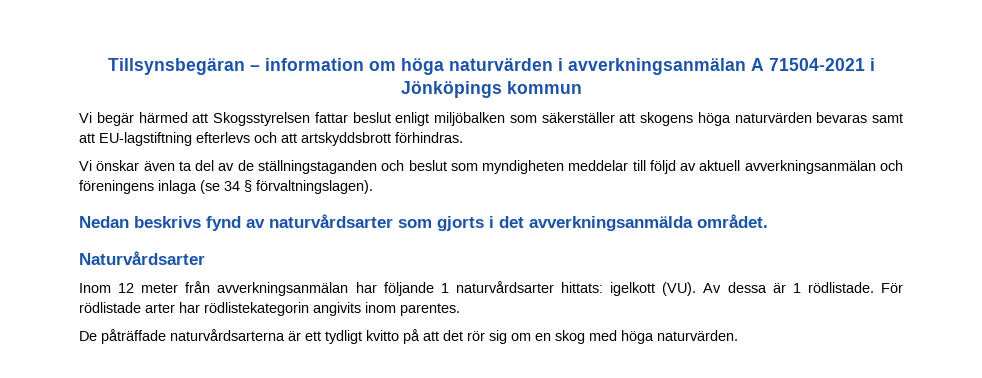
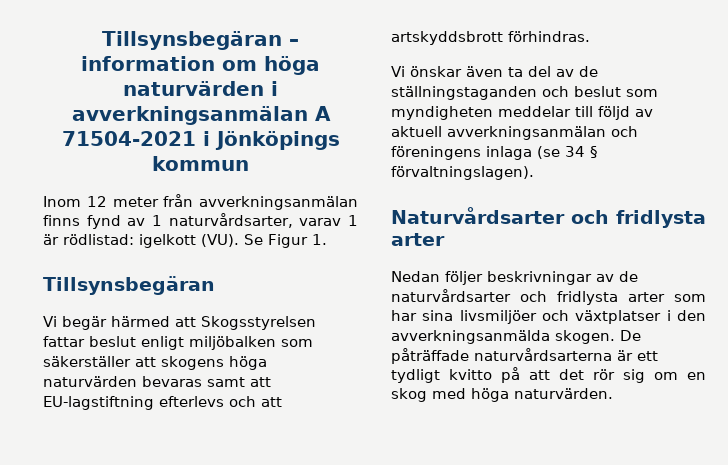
(582, 87) none -> [43,194,358,210] [43,213,359,229] [43,234,327,248] [43,276,215,295] // Inom 12 meter från avverkningsanmälan finns fynd av 1 naturvårdsarter, varav 1 är rödlistad: igelkott (VU). Se Figur 1. // Tillsynsbegäran
[79,214,768,231] [79,251,205,265] [79,281,904,296] [79,302,460,316] Nedan beskrivs fynd av naturvårdsarter som gjorts i det avverkningsanmälda området. // Naturvårdsarter // Inom 12 meter från avverkningsanmälan har följande 1 naturvårdsarter hittats: igelkott (VU). Av dessa är 1 rödlistade. För rödlistade arter har rödlistekategorin angivits inom parentes. // -> [391,207,706,228] [391,233,445,246] [391,271,638,285] [391,289,706,305] [391,310,706,324] [391,330,615,344] Naturvårdsarter och fridlysta arter // Nedan följer beskrivningar av de naturvårdsarter och fridlysta arter som har sina livsmiljöer och växtplatser i den avverkningsanmälda skogen.

